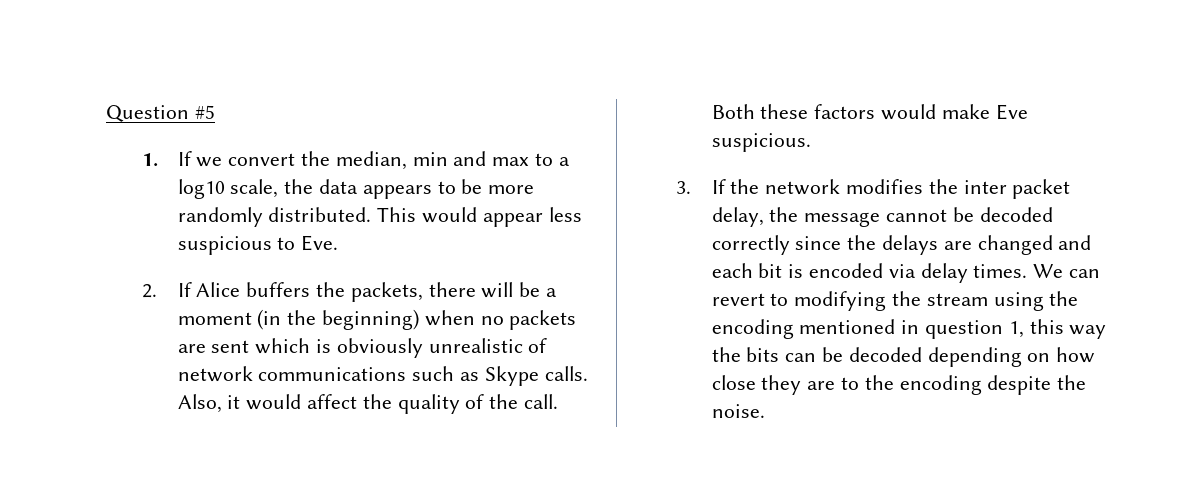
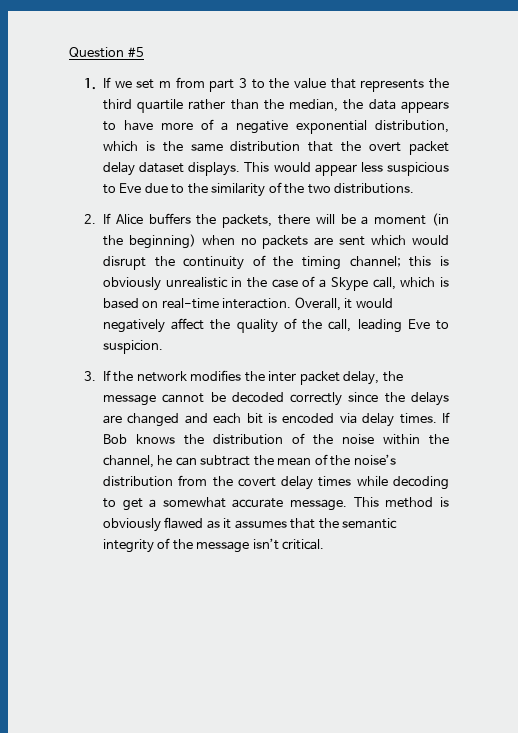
[228,151,570,170] [177,179,535,199] [177,207,372,227] convert the median, min and max to a log10 scale, the data appears to be more randomly distributed. -> [136,77,450,92] [102,99,450,113] [102,119,450,134] [102,141,450,155] [102,162,241,176] set m from part 3 to the value that represents the third quartile rather than the median, the data appears to have more of a negative exponential distribution, which is the same distribution that the overt packet delay dataset displays.
[301,235,339,251] Eve. -> [119,182,415,197] Eve due to the similarity of the two distributions.
[315,338,548,358] [177,366,588,386] [177,394,222,413] is obviously unrealistic of network communications such as Skype calls. Also, -> [412,235,450,245] [102,255,450,270] [102,276,449,291] [102,297,341,311] would disrupt the continuity of the timing channel; this is obviously unrealistic in the case of a Skype call, which is based on real-time interaction. Overall,
(302, 402) none -> [102,319,165,333] negatively
[523,394,558,409] [711,104,1028,120] [711,133,811,152] call. Both these factors would make Eve suspicious. -> [328,319,450,333] [102,340,163,354] call, leading Eve to suspicion.
[1033,264,1100,278] [711,291,1079,311] [711,319,1107,339] [711,347,1096,367] [711,375,1087,395] [711,404,765,418] We can revert to modifying the stream using the encoding mentioned in question 1, this way the bits can be decoded depending on how close they are to the encoding despite the noise. -> [442,412,451,423] [102,433,450,445] [102,454,396,468] [102,475,450,490] [102,497,450,511] [102,517,398,532] [102,538,325,553] If Bob knows the distribution of the noise within the channel, he can subtract the mean of the noise’s distribution from the covert delay times while decoding to get a somewhat accurate message. This method is obviously flawed as it assumes that the semantic integrity of the message isn’t critical.

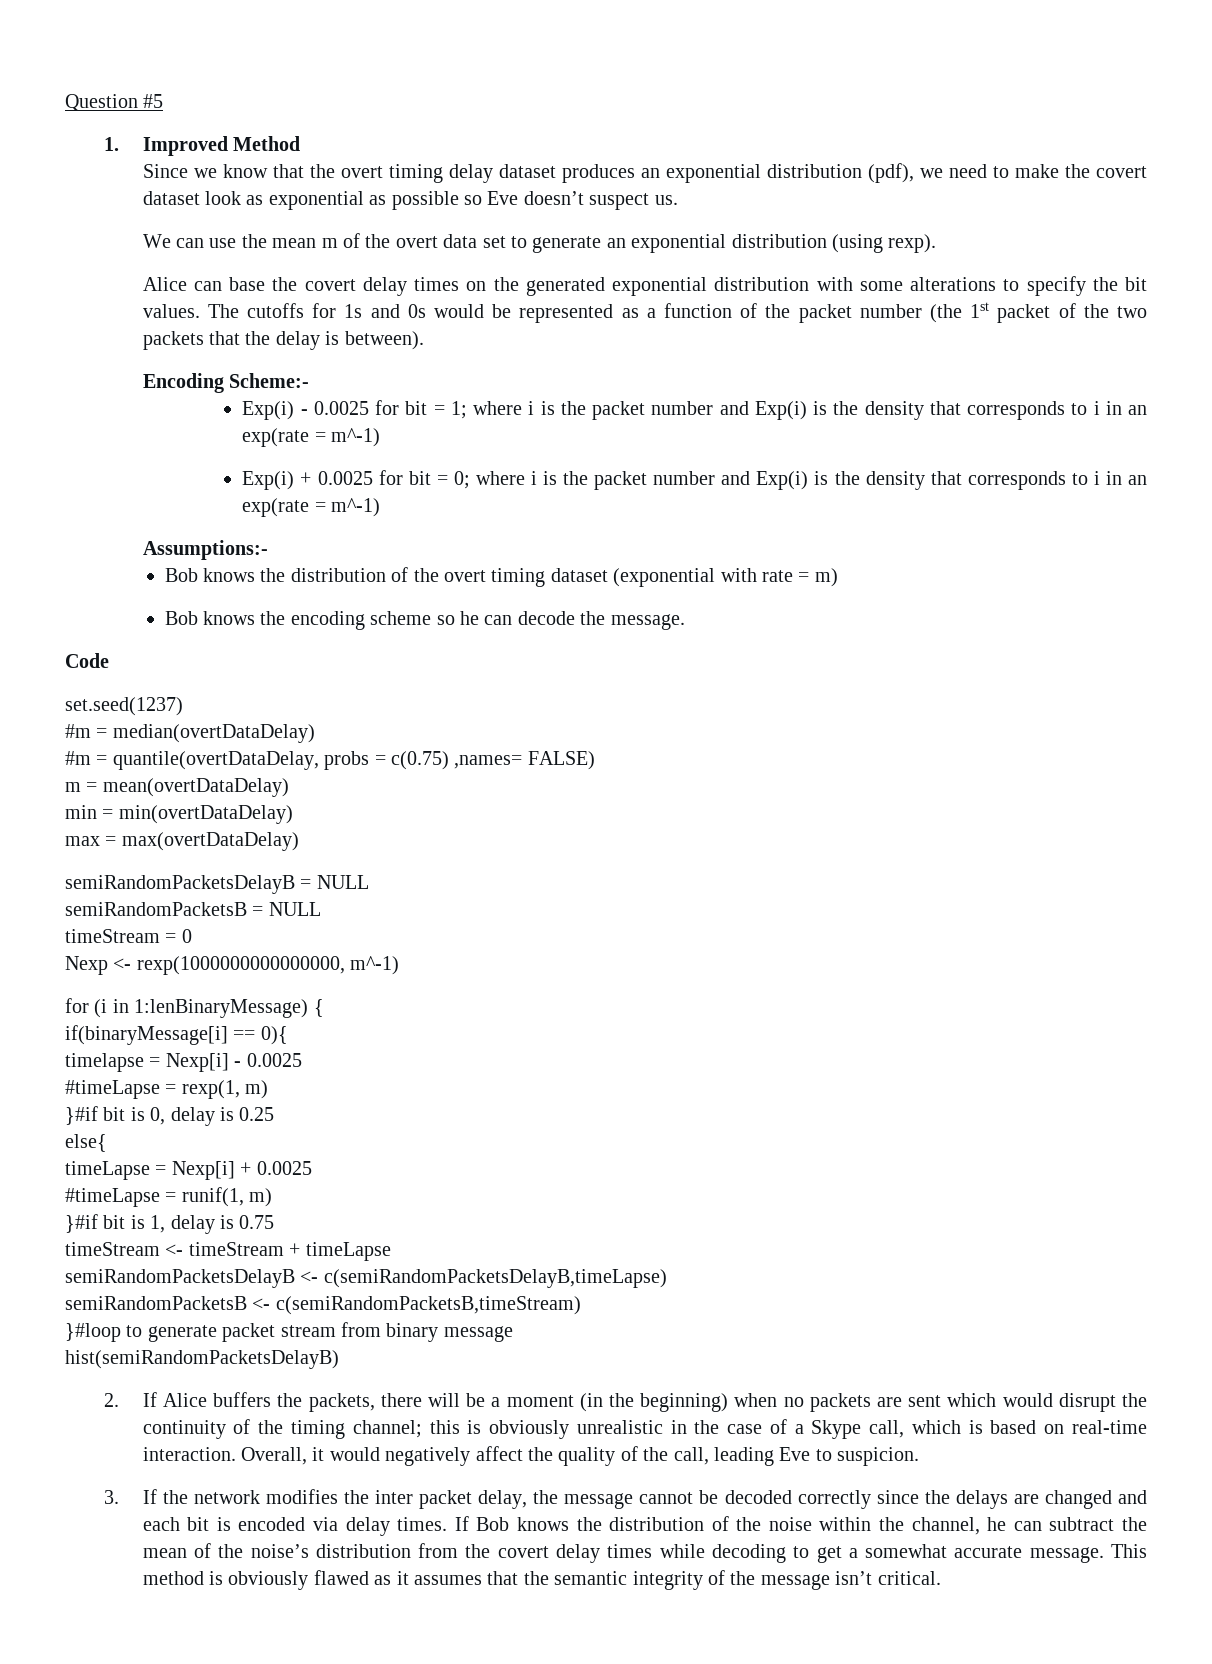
[102,77,450,92] [102,99,450,113] [102,119,450,134] [102,141,301,152] If we set m from part 3 to the value that represents the third quartile rather than the median, the data appears to have more of a negative exponential distribution, which is the same distribution -> [142,136,301,156] [142,164,268,178] Improved Method // Since we know
[409,141,450,155] packet -> [388,164,443,183] timing
[188,162,449,176] [102,182,415,197] displays. This would appear less suspicious to Eve due to the similarity of the two distributions. -> [561,163,1148,183] [142,191,678,210] [142,233,937,253] [142,276,1147,296] [142,302,1148,323] [142,331,424,350] [142,373,310,393] [242,400,1148,420] [242,428,381,447] [242,470,1148,490] [242,498,381,517] [142,540,268,560] [164,567,838,587] [164,611,685,630] [65,653,109,668] [65,697,183,716] [65,724,315,743] [65,751,595,770] [65,778,289,797] [65,805,293,824] [65,832,299,851] [65,875,369,894] [65,902,321,916] [65,929,192,943] [65,956,400,975] [65,998,324,1018] [65,1025,288,1045] [65,1053,302,1072] [65,1080,269,1099] [65,1106,275,1126] [65,1134,107,1152] [65,1161,312,1180] [65,1187,273,1207] [65,1214,275,1234] [65,1242,391,1261] [65,1269,667,1288] [65,1296,581,1315] [65,1322,513,1342] [65,1350,339,1369] produces an exponential distribution (pdf), we need to make the covert dataset look as exponential as possible so Eve doesn’t suspect us. // We can use the mean m of the overt data set to generate an exponential distribution (using rexp). // Alice can base the covert delay times on the generated exponential distribution with some alterations to specify the bit values. The cutoffs for 1s and 0s would be represented as a function of the packet number (the 1st packet of the two packets that the delay is between). // Encoding Scheme:- // Exp(i) - 0.0025 for bit = 1; where i is the packet number and Exp(i) is the density that corresponds to i in an exp(rate = m^-1) // Exp(i) + 0.0025 for bit = 0; where i is the packet number and Exp(i) is the density that corresponds to i in an exp(rate = m^-1) // Assumptions:- // Bob knows the distribution of the overt timing dataset (exponential with rate = m) // Bob knows the encoding scheme so he can decode the message. // Code // set.seed(1237) // #m = median(overtDataDelay) // #m = quantile(overtDataDelay, probs = c(0.75) ,names= FALSE) // m = mean(overtDataDelay) // min = min(overtDataDelay) // max = max(overtDataDelay) // semiRandomPacketsDelayB = NULL // semiRandomPacketsB = NULL // timeStream = 0 // Nexp <- rexp(1000000000000000, m^-1) // for (i in 1:lenBinaryMessage) { // if(binaryMessage[i] == 0){ // timelapse = Nexp[i] - 0.0025 // #timeLapse = rexp(1, m) // }#if bit is 0, delay is 0.25 // else{ // timeLapse = Nexp[i] + 0.0025 // #timeLapse = runif(1, m) // }#if bit is 1, delay is 0.75 // timeStream <- timeStream + timeLapse // semiRandomPacketsDelayB <- c(semiRandomPacketsDelayB,timeLapse) // semiRandomPacketsB <- c(semiRandomPacketsB,timeStream) // }#loop to generate packet stream from binary message // hist(semiRandomPacketsDelayB)

